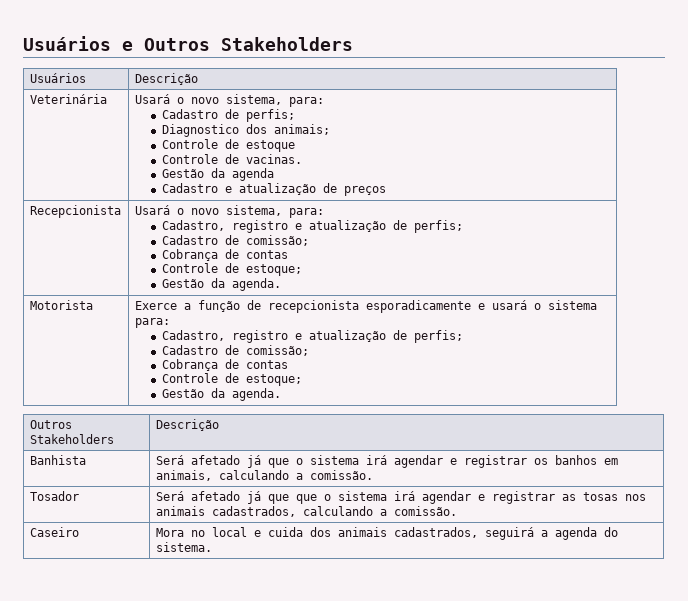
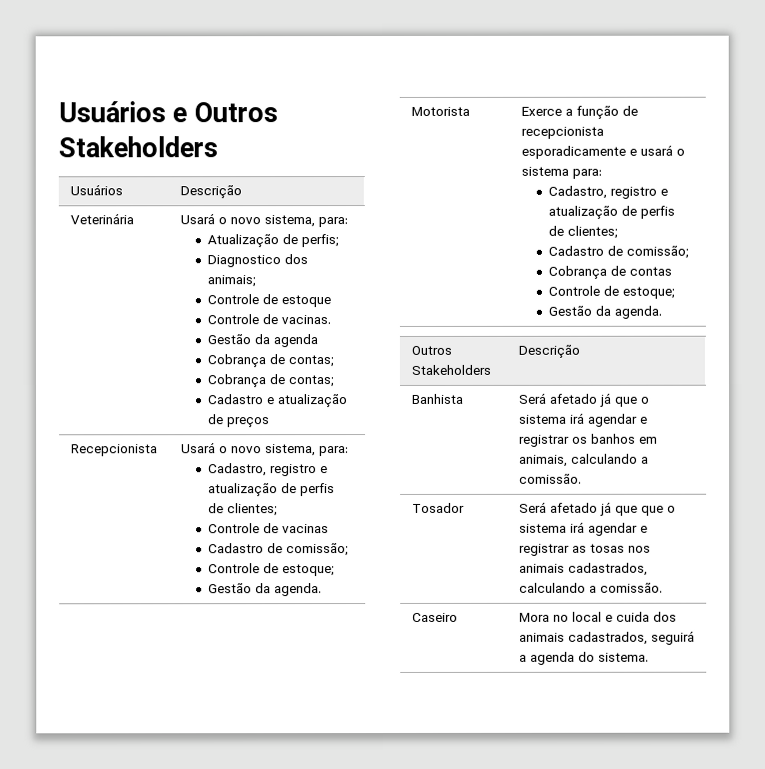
[161,109,218,119] Cadastro -> [207,234,280,248] Atualização
(274, 174) none -> [207,354,335,368] [207,374,336,388] // Cobrança de contas; // Cobrança de contas;
[413,220,463,233] [161,235,309,246] [161,249,288,261] perfis; // Cadastro de comissão; // Cobrança de contas -> [300,483,336,497] [208,503,279,517] [208,523,330,534] [208,543,350,557] perfis de clientes; // Controle de vacinas // Cadastro de comissão;
[413,330,463,343] perfis; -> [640,205,676,219] [548,225,619,239] perfis de clientes;

